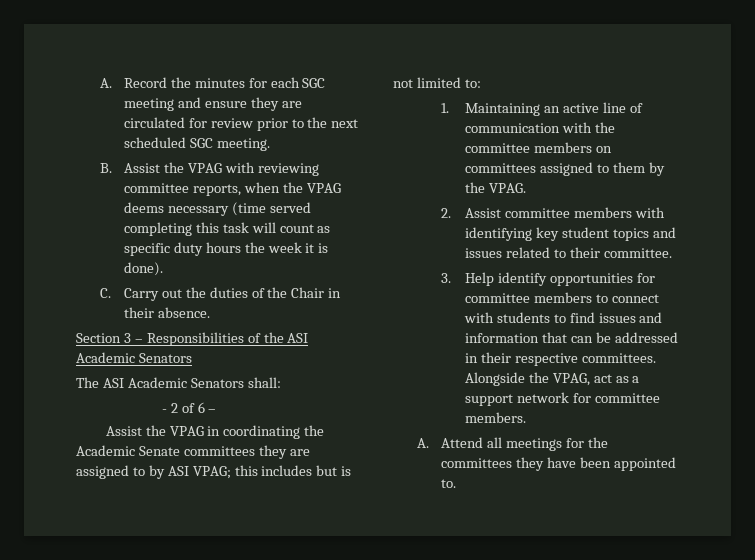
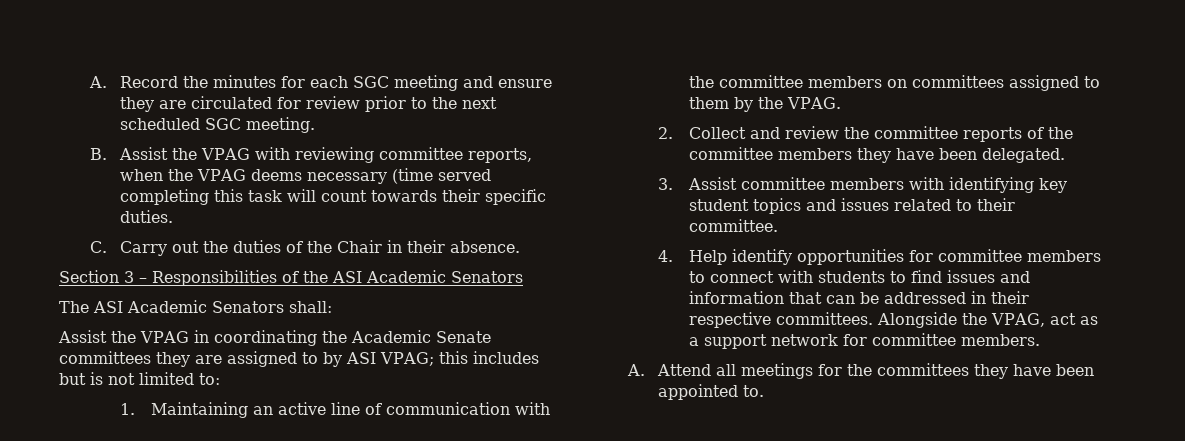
[317,226,331,233] [123,242,329,256] [123,262,163,276] as specific duty hours the week it is done). -> [371,189,547,205] [120,210,174,223] towards their specific duties.
[161,402,217,413] // - 2 of 6 – -> (332, 307) none
(451, 213) none -> [689,126,1074,142] [689,147,1066,163] [658,178,674,190] Collect and review the committee reports of the committee members they have been delegated. // 3.
[440,273,451,283] 3. -> [658,250,674,262] 4.

